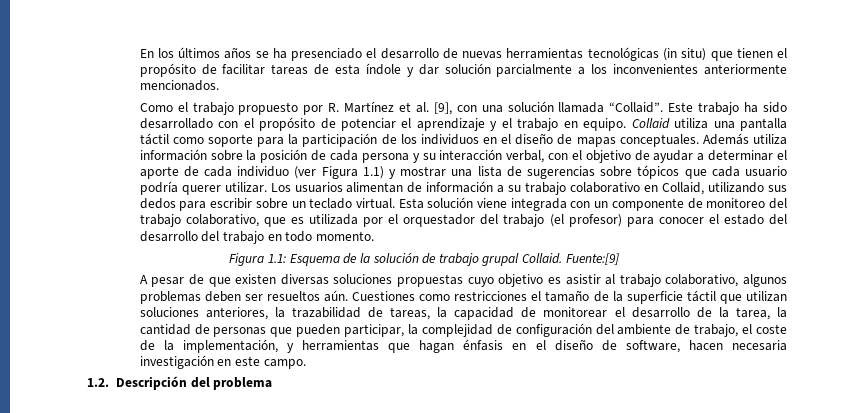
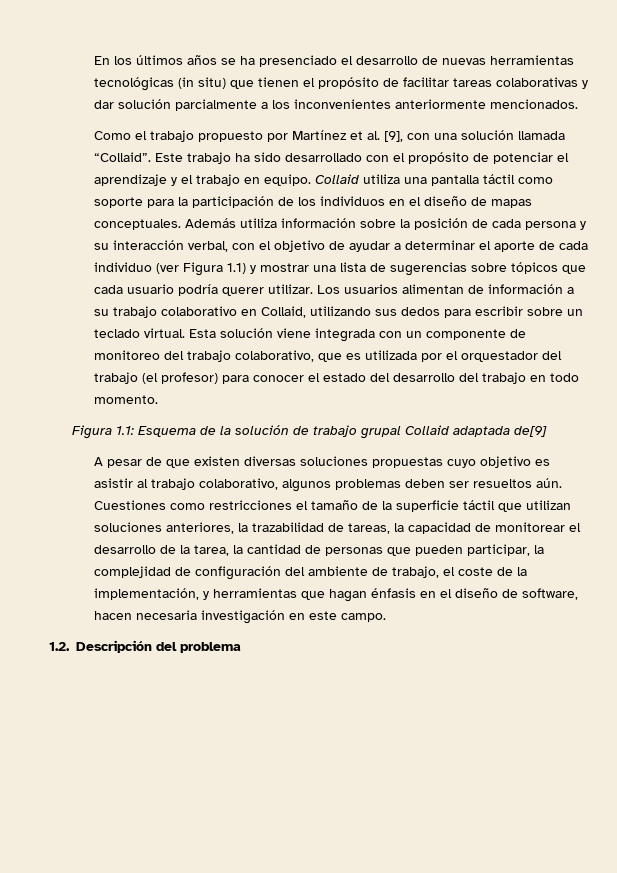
[314,63,401,75] de esta índole -> [495,77,578,87] colaborativas
[328,103,340,112] R. -> (288, 137) none
[522,253,619,265] Collaid. Fuente:[9] -> [404,425,547,437] Collaid adaptada de[9]

